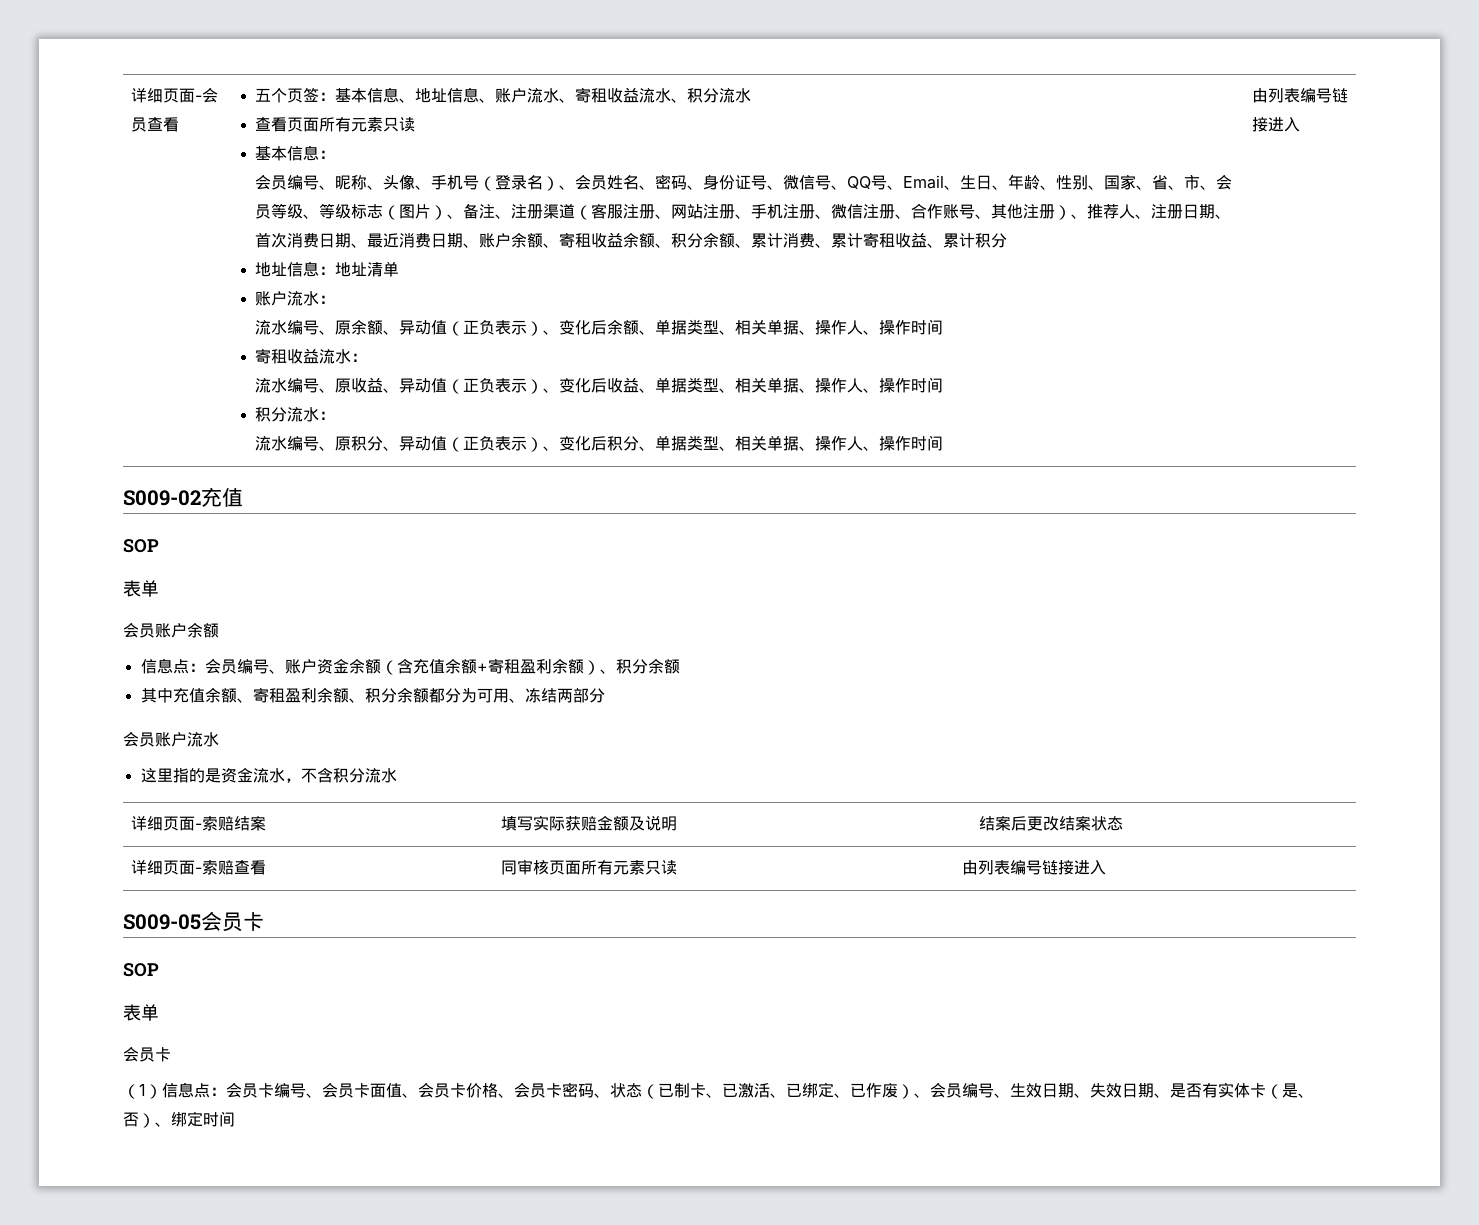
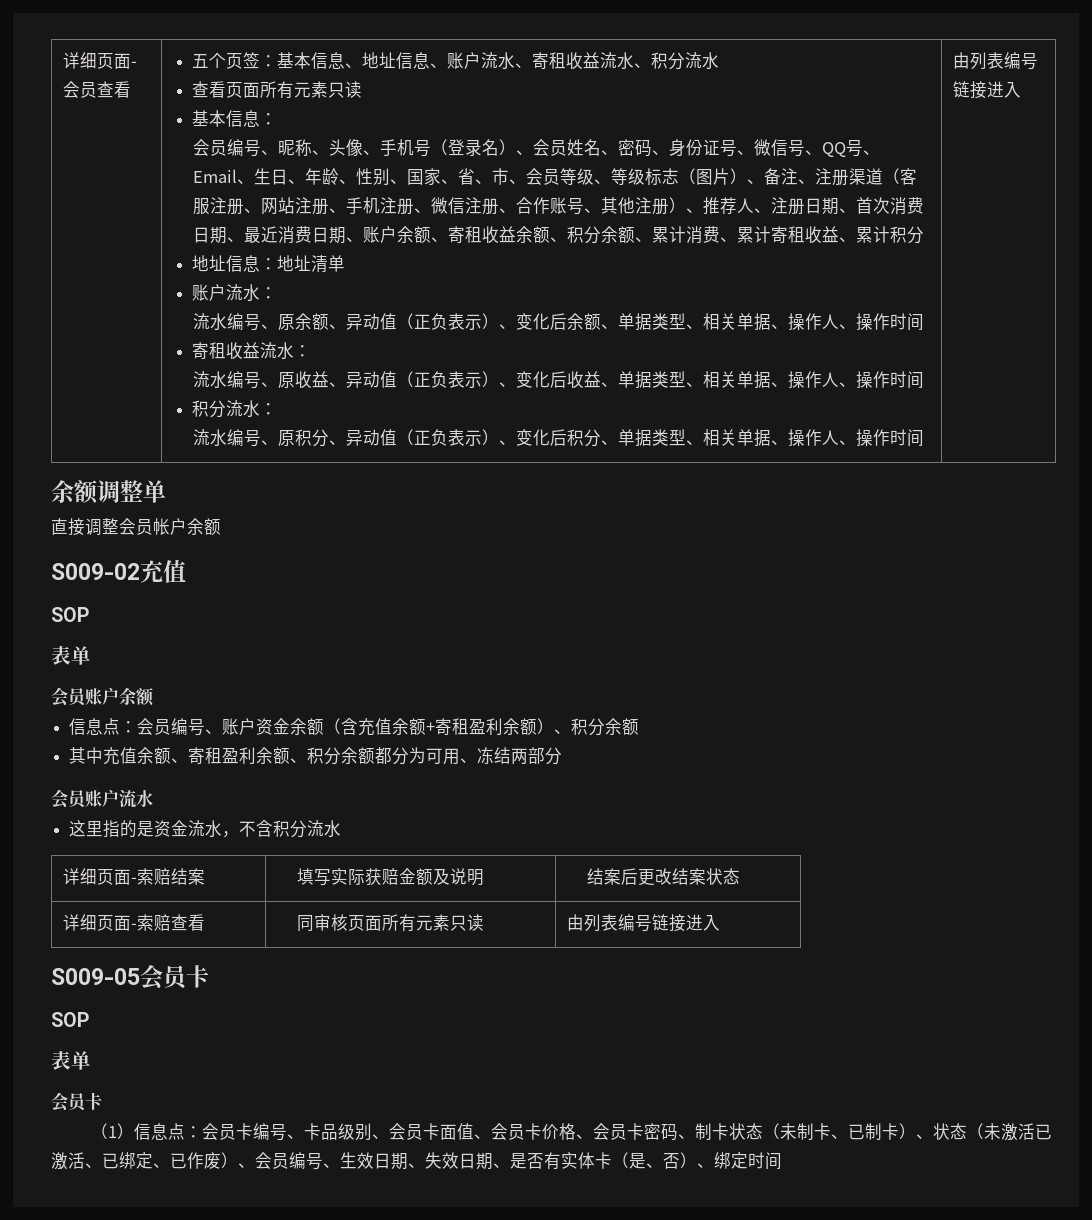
(1300, 124) none -> [51,480,166,504] [51,518,221,536] // 余额调整单 // 直接调整会员帐户余额
(322, 1095) none -> [303,1123,389,1141] 卡品级别、
[610,1083,722,1099] 状态（已制卡、 -> [694,1123,1035,1141] 制卡状态（未制卡、已制卡）、状态（未激活

